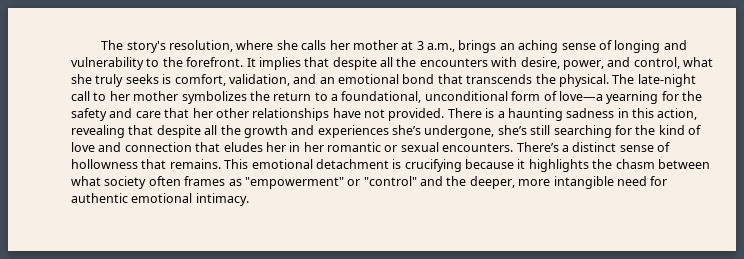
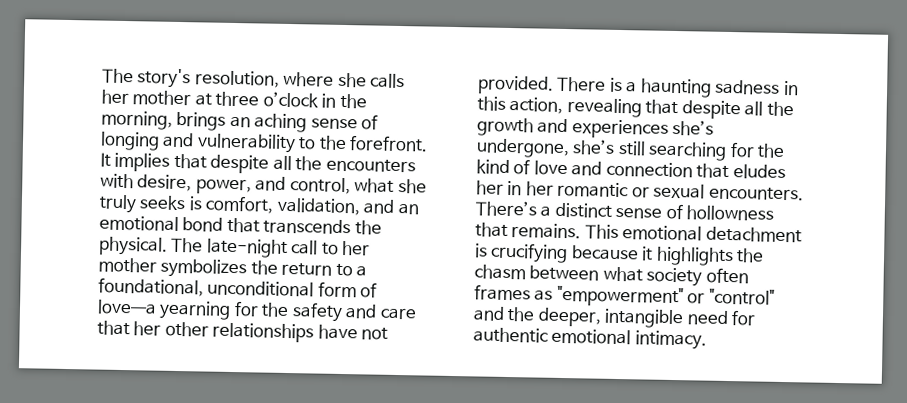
[416,41,456,52] 3 a.m., -> [215,91,367,109] [101,110,173,130] three o’clock in the morning,
[518,179,551,186] more -> (602, 317) none

